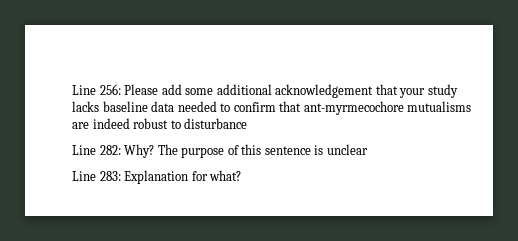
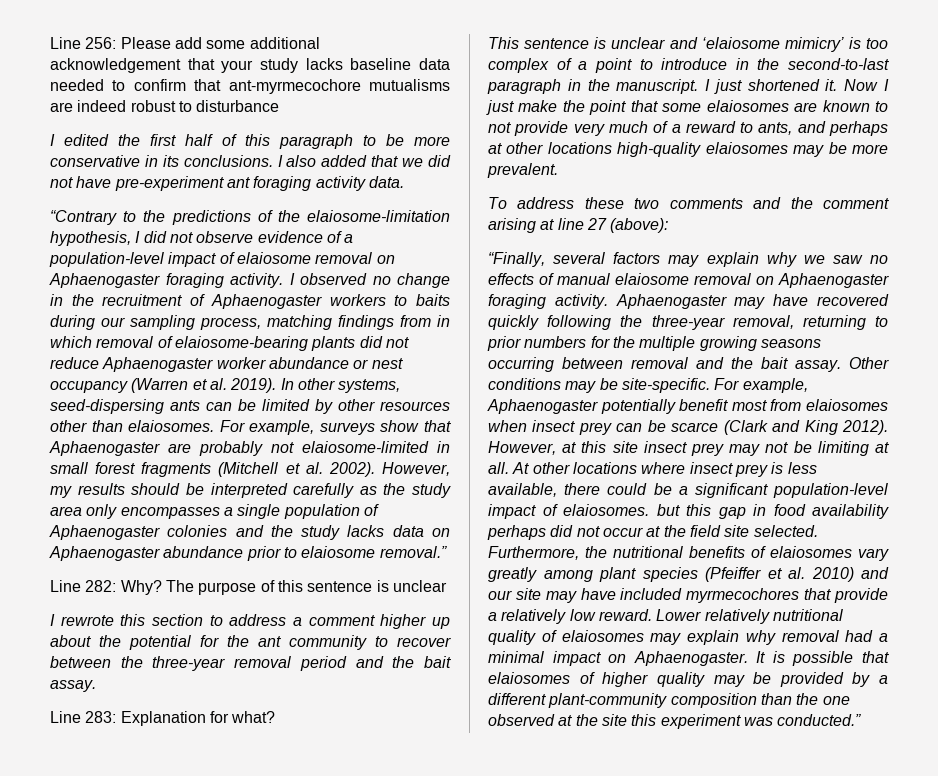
(248, 123) none -> [50,134,451,149] [50,155,452,167] [50,176,404,191] [50,210,451,225] [50,231,354,246] [49,252,395,267] [49,273,450,288] [50,294,451,309] [50,315,450,330] [50,336,409,351] [50,357,403,372] [50,378,401,393] [50,399,450,414] [50,420,451,435] [49,441,450,456] [50,462,450,477] [50,483,451,498] [50,504,379,519] [49,525,450,540] [49,546,447,561] // I edited the first half of this paragraph to be more conservative in its conclusions. I also added that we did not have pre-experiment ant foraging activity data. // “Contrary to the predictions of the elaiosome-limitation hypothesis, I did not observe evidence of a population-level impact of elaiosome removal on Aphaenogaster foraging activity. I observed no change in the recruitment of Aphaenogaster workers to baits during our sampling process, matching findings from in which removal of elaiosome-bearing plants did not reduce Aphaenogaster worker abundance or nest occupancy (Warren et al. 2019). In other systems, seed-dispersing ants can be limited by other resources other than elaiosomes. For example, surveys show that Aphaenogaster are probably not elaiosome-limited in small forest fragments (Mitchell et al. 2002). However, my results should be interpreted carefully as the study area only encompasses a single population of Aphaenogaster colonies and the study lacks data on Aphaenogaster abundance prior to elaiosome removal.”
(368, 149) none -> [50,614,450,629] [50,635,451,650] [50,656,452,671] [50,680,96,692] // I rewrote this section to address a comment higher up about the potential for the ant community to recover between the three-year removal period and the bait assay.
(242, 175) none -> [488,37,888,52] [488,58,889,73] [487,79,889,94] [486,100,888,115] [488,121,888,136] [488,142,888,157] [487,163,558,178] [488,197,889,209] [488,218,669,233] [488,252,888,267] [488,273,889,288] [488,294,889,309] [488,315,889,330] [487,336,821,351] [488,357,889,372] [488,378,808,393] [487,399,888,414] [488,420,889,435] [488,441,889,456] [488,462,817,477] [488,483,888,498] [488,504,889,519] [487,525,818,540] [488,546,889,561] [488,567,889,582] [488,588,888,603] [488,609,843,624] [488,630,888,645] [488,651,889,666] [488,672,888,687] [488,693,850,708] [488,714,862,729] // This sentence is unclear and ‘elaiosome mimicry’ is too complex of a point to introduce in the second-to-last paragraph in the manuscript. I just shortened it. Now I just make the point that some elaiosomes are known to not provide very much of a reward to ants, and perhaps at other locations high-quality elaiosomes may be more prevalent. // To address these two comments and the comment arising at line 27 (above): // “Finally, several factors may explain why we saw no effects of manual elaiosome removal on Aphaenogaster foraging activity. Aphaenogaster may have recovered quickly following the three-year removal, returning to prior numbers for the multiple growing seasons occurring between removal and the bait assay. Other conditions may be site-specific. For example, Aphaenogaster potentially benefit most from elaiosomes when insect prey can be scarce (Clark and King 2012). However, at this site insect prey may not be limiting at all. At other locations where insect prey is less available, there could be a significant population-level impact of elaiosomes. but this gap in food availability perhaps did not occur at the field site selected. Furthermore, the nutritional benefits of elaiosomes vary greatly among plant species (Pfeiffer et al. 2010) and our site may have included myrmecochores that provide a relatively low reward. Lower relatively nutritional quality of elaiosomes may explain why removal had a minimal impact on Aphaenogaster. It is possible that elaiosomes of higher quality may be provided by a different plant-community composition than the one observed at the site this experiment was conducted.”

